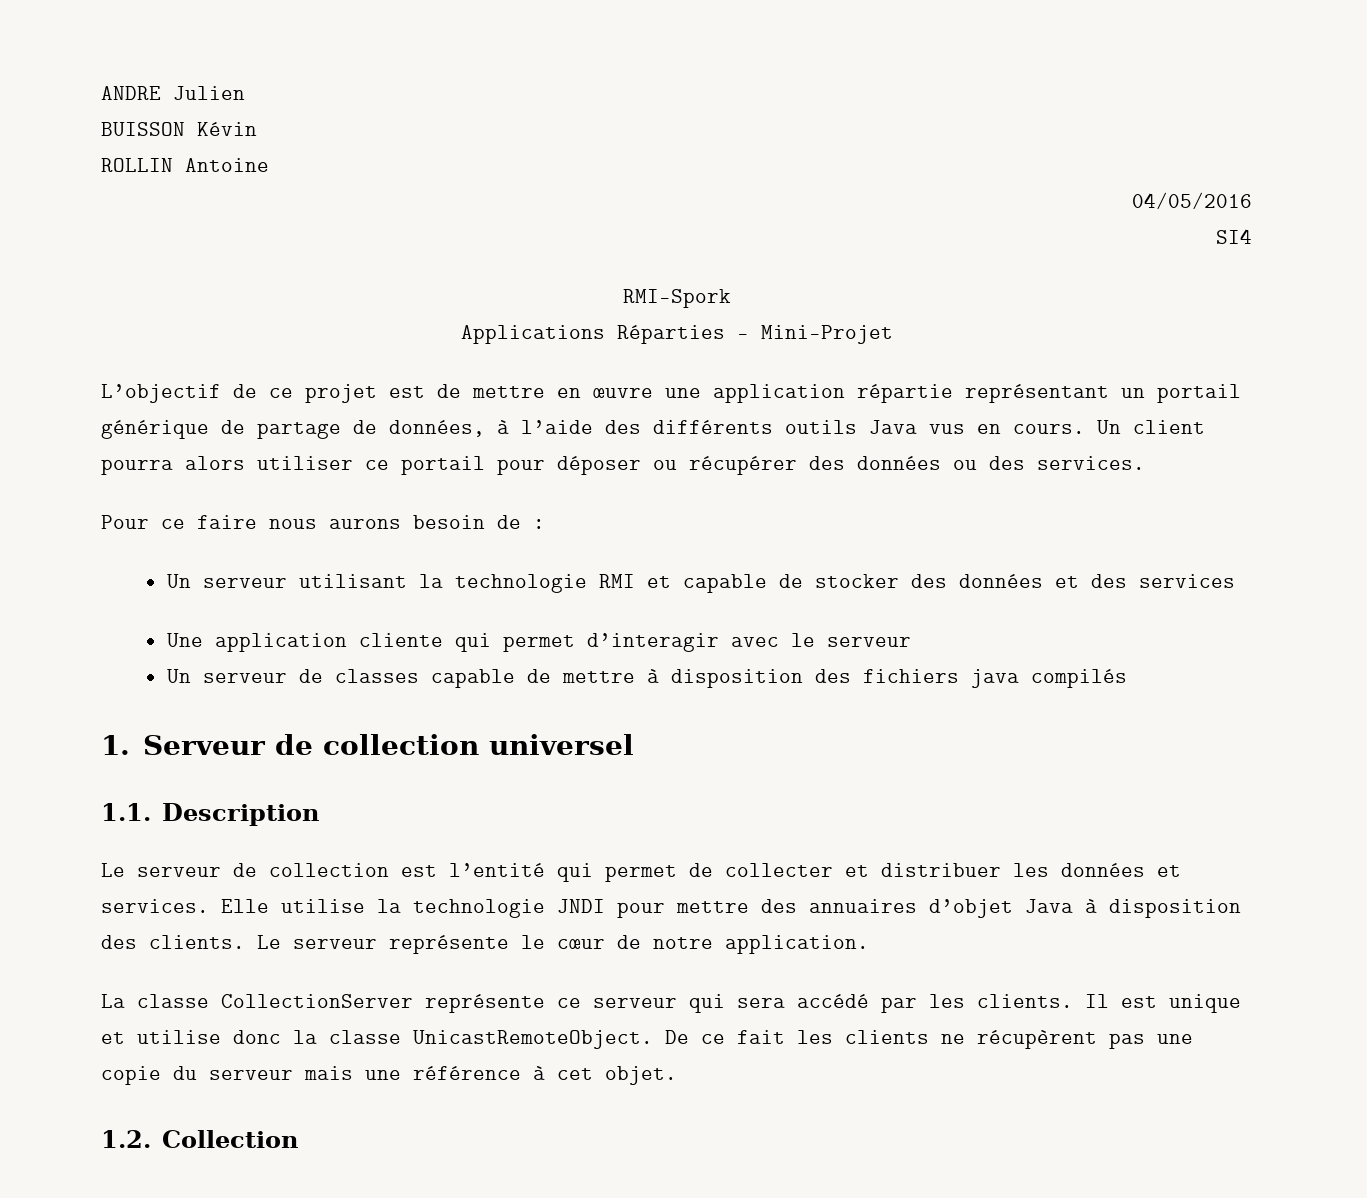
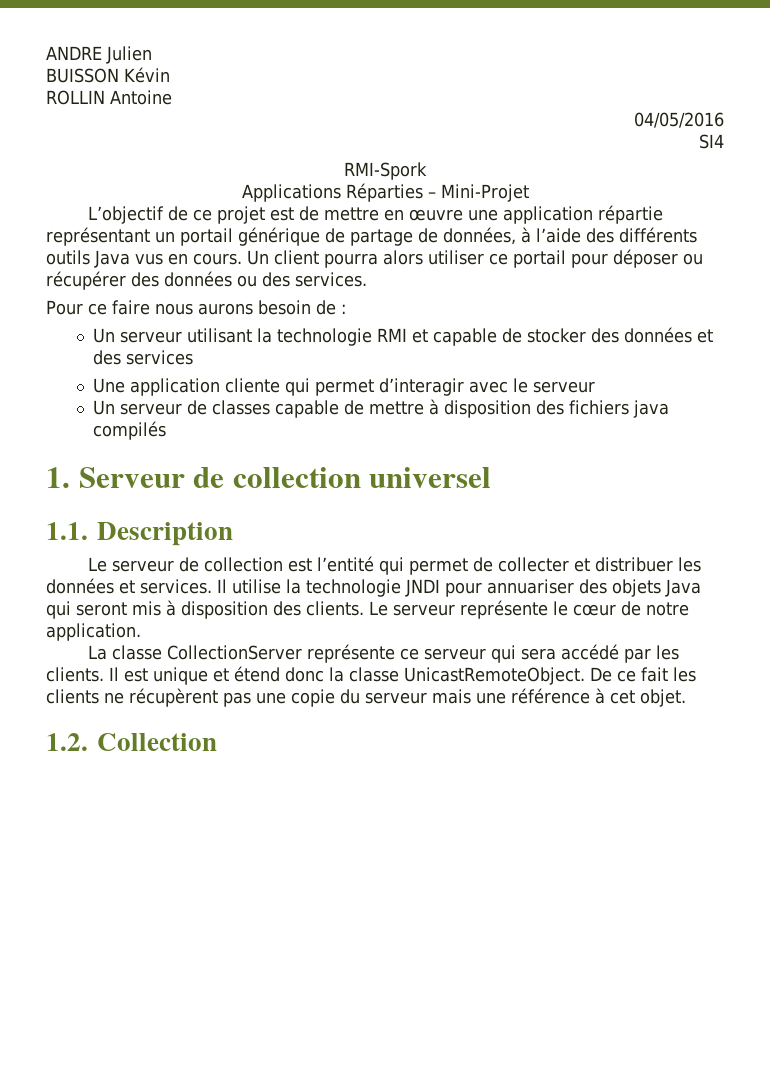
[221,899,269,913] Elle -> [217,579,227,593] Il
[676,899,1073,918] mettre des annuaires d’objet Java -> [487,579,701,597] [46,601,161,619] annuariser des objets Java qui seront mis
[137,1030,221,1044] utilise -> [234,666,280,682] étend

